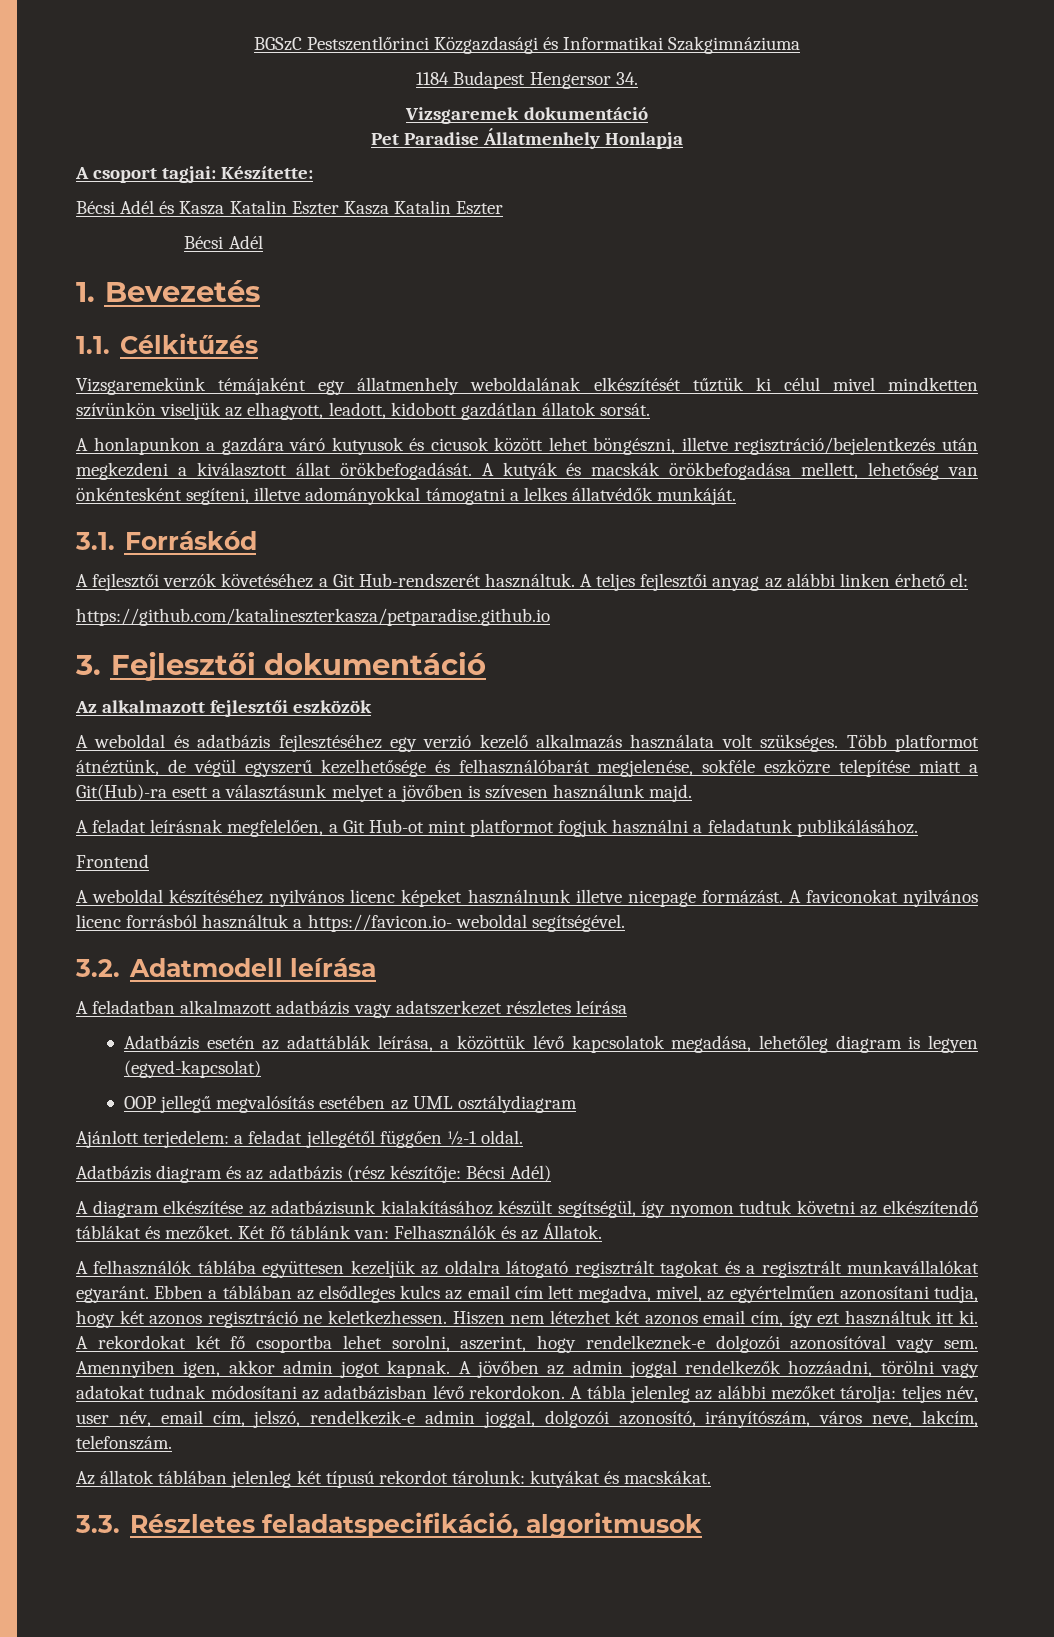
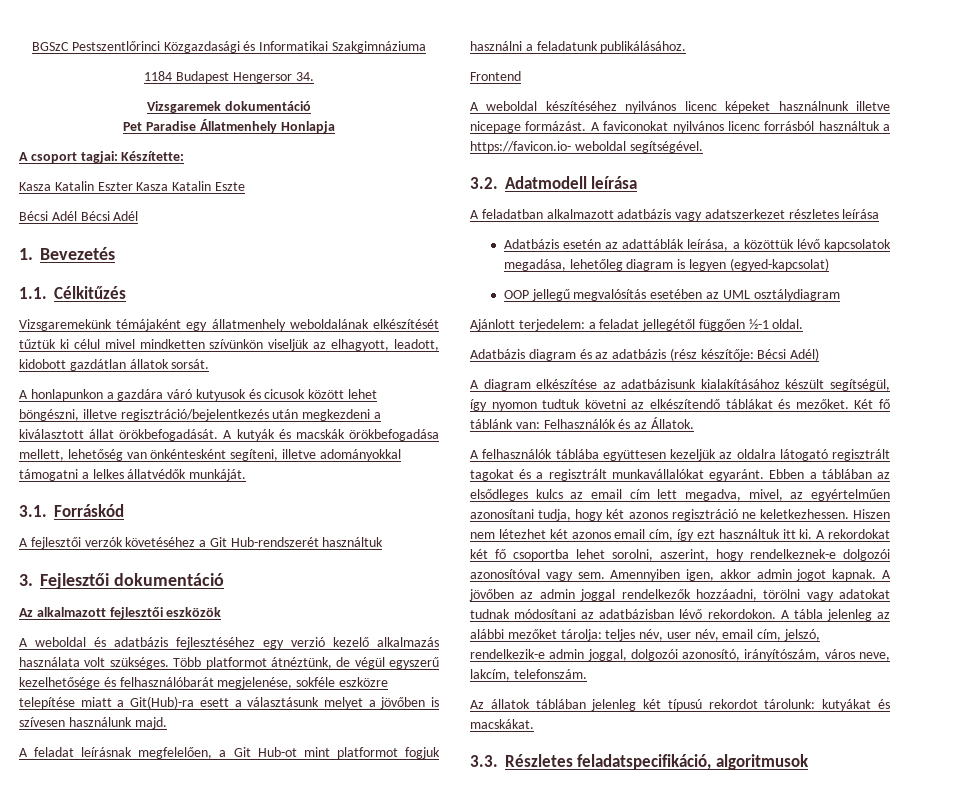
[76,200,175,214] Bécsi Adél és -> (185, 156) none
[456,201,504,215] [184,235,263,249] Eszter // Bécsi Adél -> [214,182,245,191] [19,211,139,221] Eszte // Bécsi Adél Bécsi Adél
[484,573,969,591] [76,608,550,626] használtuk. A teljes fejlesztői anyag az alábbi linken érhető el: // https://github.com/katalineszterkasza/petparadise.github.io -> [322,537,384,547] használtuk

